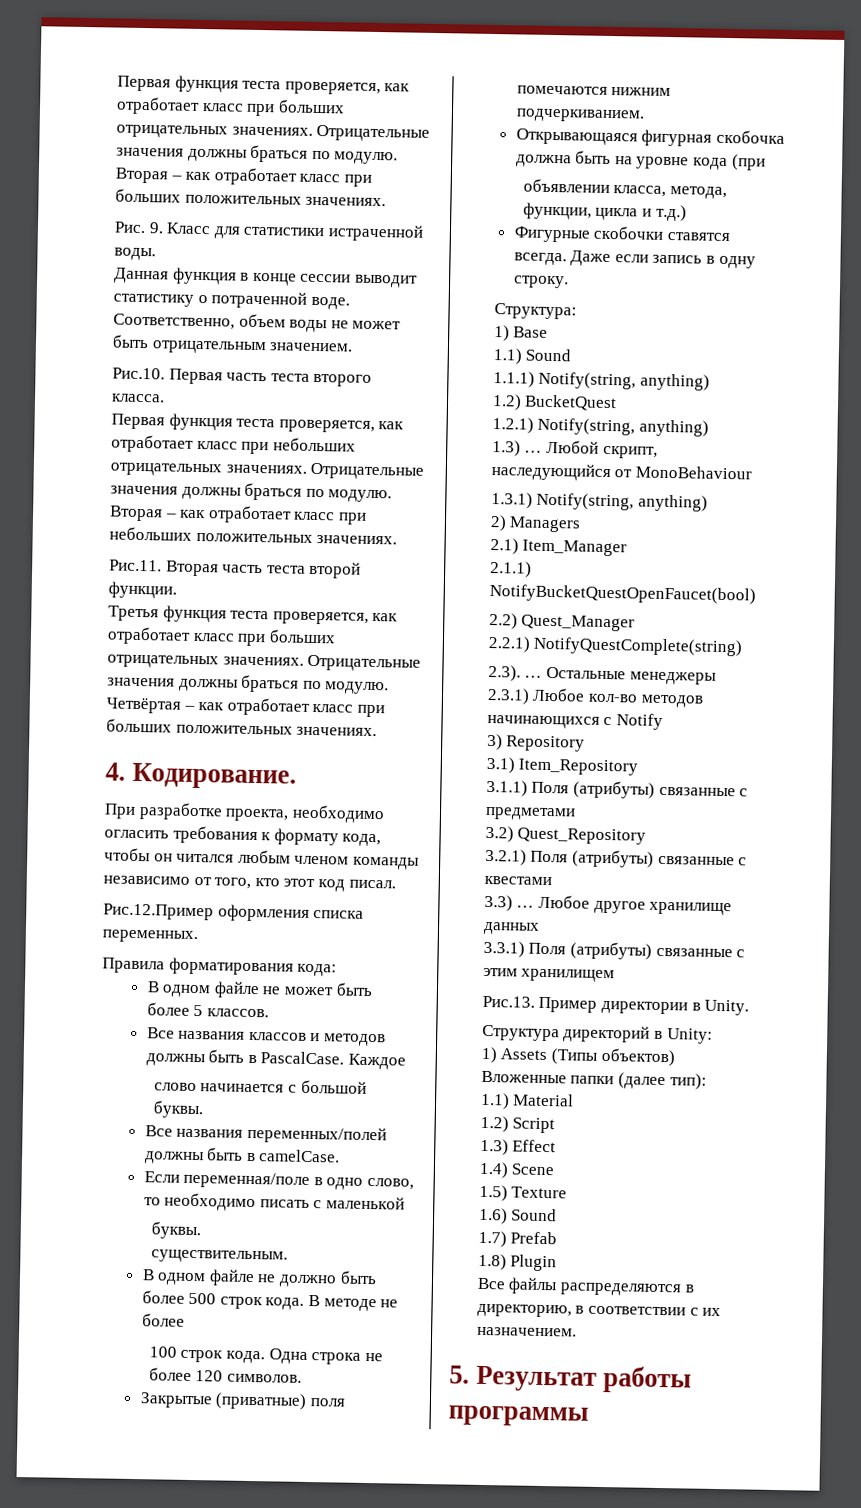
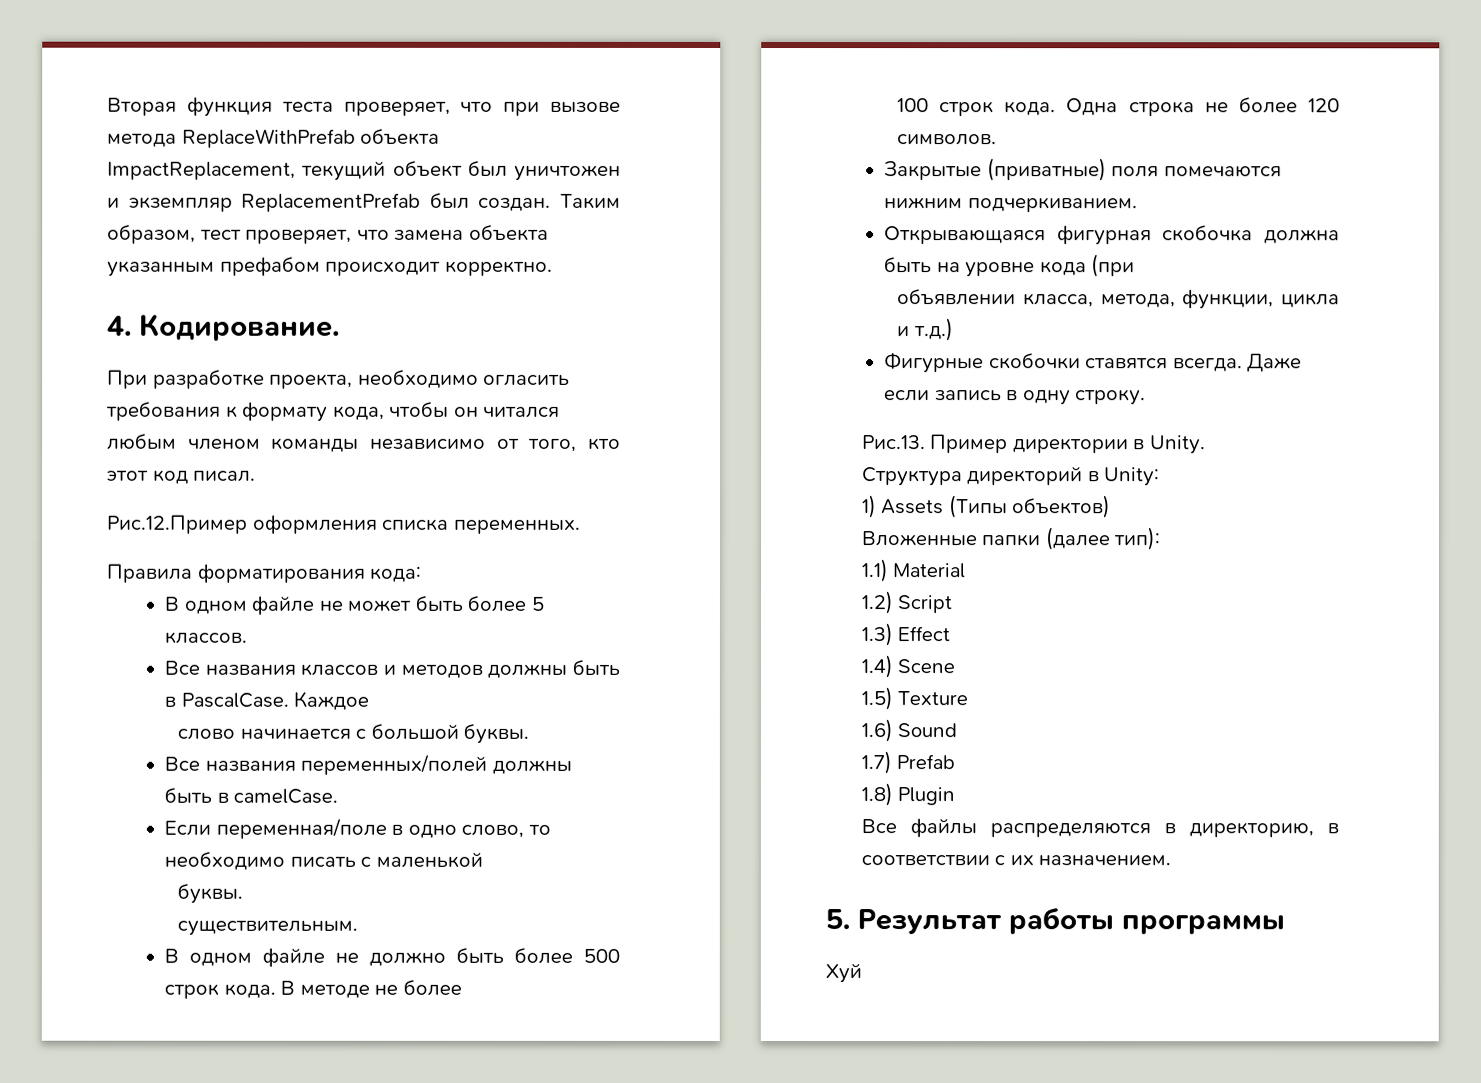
[117,75,411,96] [116,96,345,117] [116,124,431,142] [116,144,399,165] [115,167,372,187] [115,188,387,207] [114,221,424,242] [114,247,156,261] [114,267,418,288] [113,291,350,310] [113,313,402,333] [112,334,354,355] [112,367,373,387] [111,393,165,403] [111,413,405,433] [111,434,356,455] [110,462,425,480] [110,482,393,503] [109,505,367,525] [109,526,398,545] [109,559,362,579] [108,581,177,599] [108,605,399,625] [107,626,336,647] [107,654,422,672] [107,674,390,695] [106,697,385,718] [106,718,378,737] Первая функция теста проверяется, как отработает класс при больших отрицательных значениях. Отрицательные значения должны браться по модулю. Вторая – как отработает класс при больших положительных значениях. // Рис. 9. Класс для статистики истраченной воды. // Данная функция в конце сессии выводит статистику о потраченной воде. Соответственно, объем воды не может быть отрицательным значением. // Рис.10. Первая часть теста второго класса. // Первая функция теста проверяется, как отработает класс при небольших отрицательных значениях. Отрицательные значения должны браться по модулю. Вторая – как отработает класс при небольших положительных значениях. // Рис.11. Вторая часть теста второй функции. // Третья функция теста проверяется, как отработает класс при больших отрицательных значениях. Отрицательные значения должны браться по модулю. Четвёртая – как отработает класс при больших положительных значениях. -> [107,96,621,117] [107,128,441,148] [107,160,621,181] [107,192,622,212] [107,224,549,244] [107,256,553,277] Вторая функция теста проверяет, что при вызове метода ReplaceWithPrefab объекта ImpactReplacement, текущий объект был уничтожен и экземпляр ReplacementPrefab был создан. Таким образом, тест проверяет, что замена объекта указанным префабом происходит корректно.
[493,303,577,320] [493,325,549,342] [492,348,572,365] [492,371,711,391] [491,394,618,412] [491,416,710,437] [491,439,658,459] [490,462,753,482] [490,491,709,512] [489,514,582,533] [489,537,628,557] [489,560,532,578] [488,583,756,605] [488,612,636,632] [487,635,743,657] [487,664,717,685] [486,687,704,708] [486,713,664,730] [486,733,586,752] [485,756,639,776] [485,779,749,799] [484,806,576,821] [484,825,647,845] [484,848,748,868] [483,875,552,886] [483,894,733,916] [482,921,540,935] [482,940,746,960] [482,967,616,983] // Структура: // 1) Base // 1.1) Sound // 1.1.1) Notify(string, anything) // 1.2) BucketQuest // 1.2.1) Notify(string, anything) // 1.3) … Любой скрипт, наследующийся от MonoBehaviour // 1.3.1) Notify(string, anything) // 2) Managers // 2.1) Item_Manager // 2.1.1) NotifyBucketQuestOpenFaucet(bool) // 2.2) Quest_Manager // 2.2.1) NotifyQuestComplete(string) // 2.3). … Остальные менеджеры // 2.3.1) Любое кол-во методов начинающихся с Notify // 3) Repository // 3.1) Item_Repository // 3.1.1) Поля (атрибуты) связанные с предметами // 3.2) Quest_Repository // 3.2.1) Поля (атрибуты) связанные с квестами // 3.3) … Любое другое хранилище данных // 3.3.1) Поля (атрибуты) связанные с этим хранилищем -> (1147, 397) none
(589, 1416) none -> [825,963,862,984] // Хуй

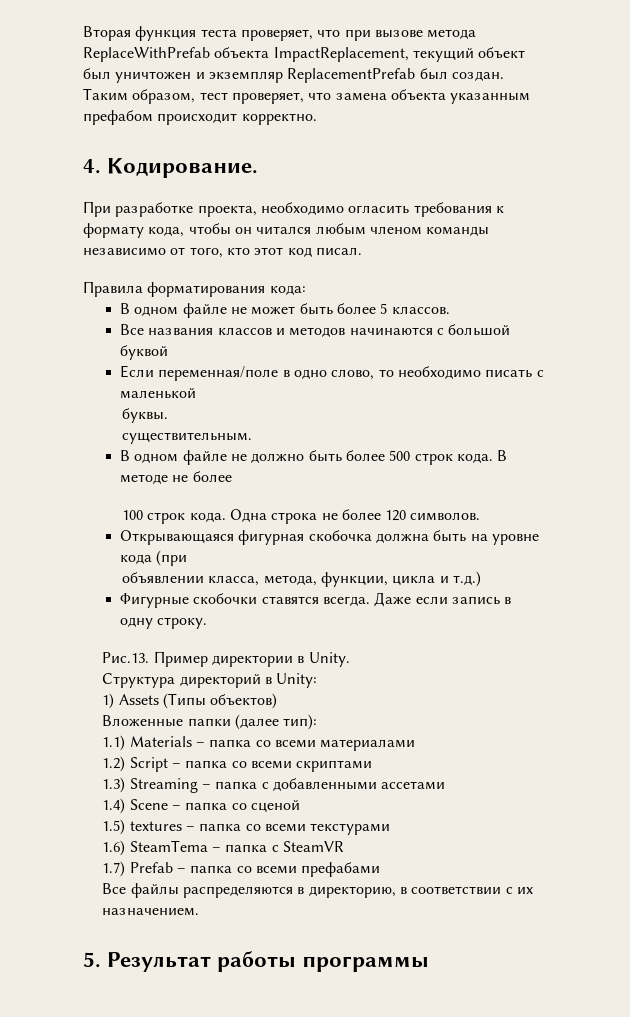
[107,514,581,534] // Рис.12.Пример оформления списка переменных. -> (362, 251) none
[487,659,620,678] [164,690,370,710] [177,723,530,744] [164,754,572,775] [164,787,339,804] должны быть в PascalCase. Каждое // слово начинается с большой буквы. // Все названия переменных/полей должны быть в camelCase. -> [349,324,511,336] [120,345,169,360] начинаются с большой буквой
[884,158,1282,182] [884,197,1138,213] // Закрытые (приватные) поля помечаются нижним подчеркиванием. -> (481, 516) none
[892,563,966,579] [860,591,953,615] [860,623,951,647] [860,655,956,679] [860,687,969,711] [860,719,958,743] [860,751,956,775] [860,783,956,807] Material // 1.2) Script // 1.3) Effect // 1.4) Scene // 1.5) Texture // 1.6) Sound // 1.7) Prefab // 1.8) Plugin -> [129,736,416,751] [102,756,373,772] [102,777,446,793] [102,798,301,814] [102,819,391,835] [102,840,345,856] [102,861,381,877] Materials – папка со всеми материалами // 1.2) Script – папка со всеми скриптами // 1.3) Streaming – папка с добавленными ассетами // 1.4) Scene – папка со сценой // 1.5) textures – папка со всеми текстурами // 1.6) SteamTema – папка с SteamVR // 1.7) Prefab – папка со всеми префабами
[825,963,862,984] // Хуй -> (430, 964) none

